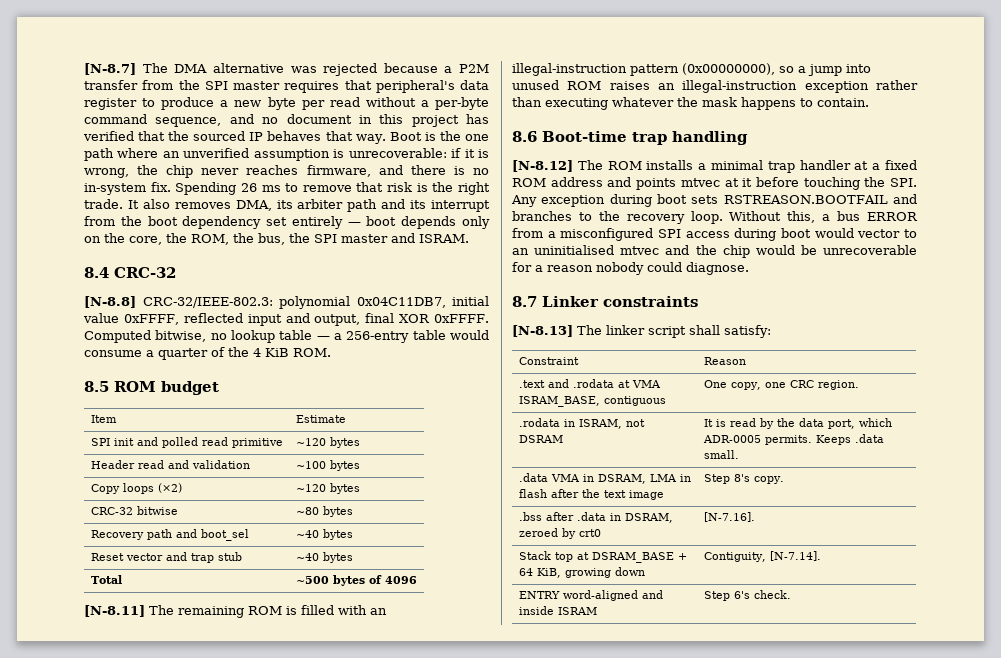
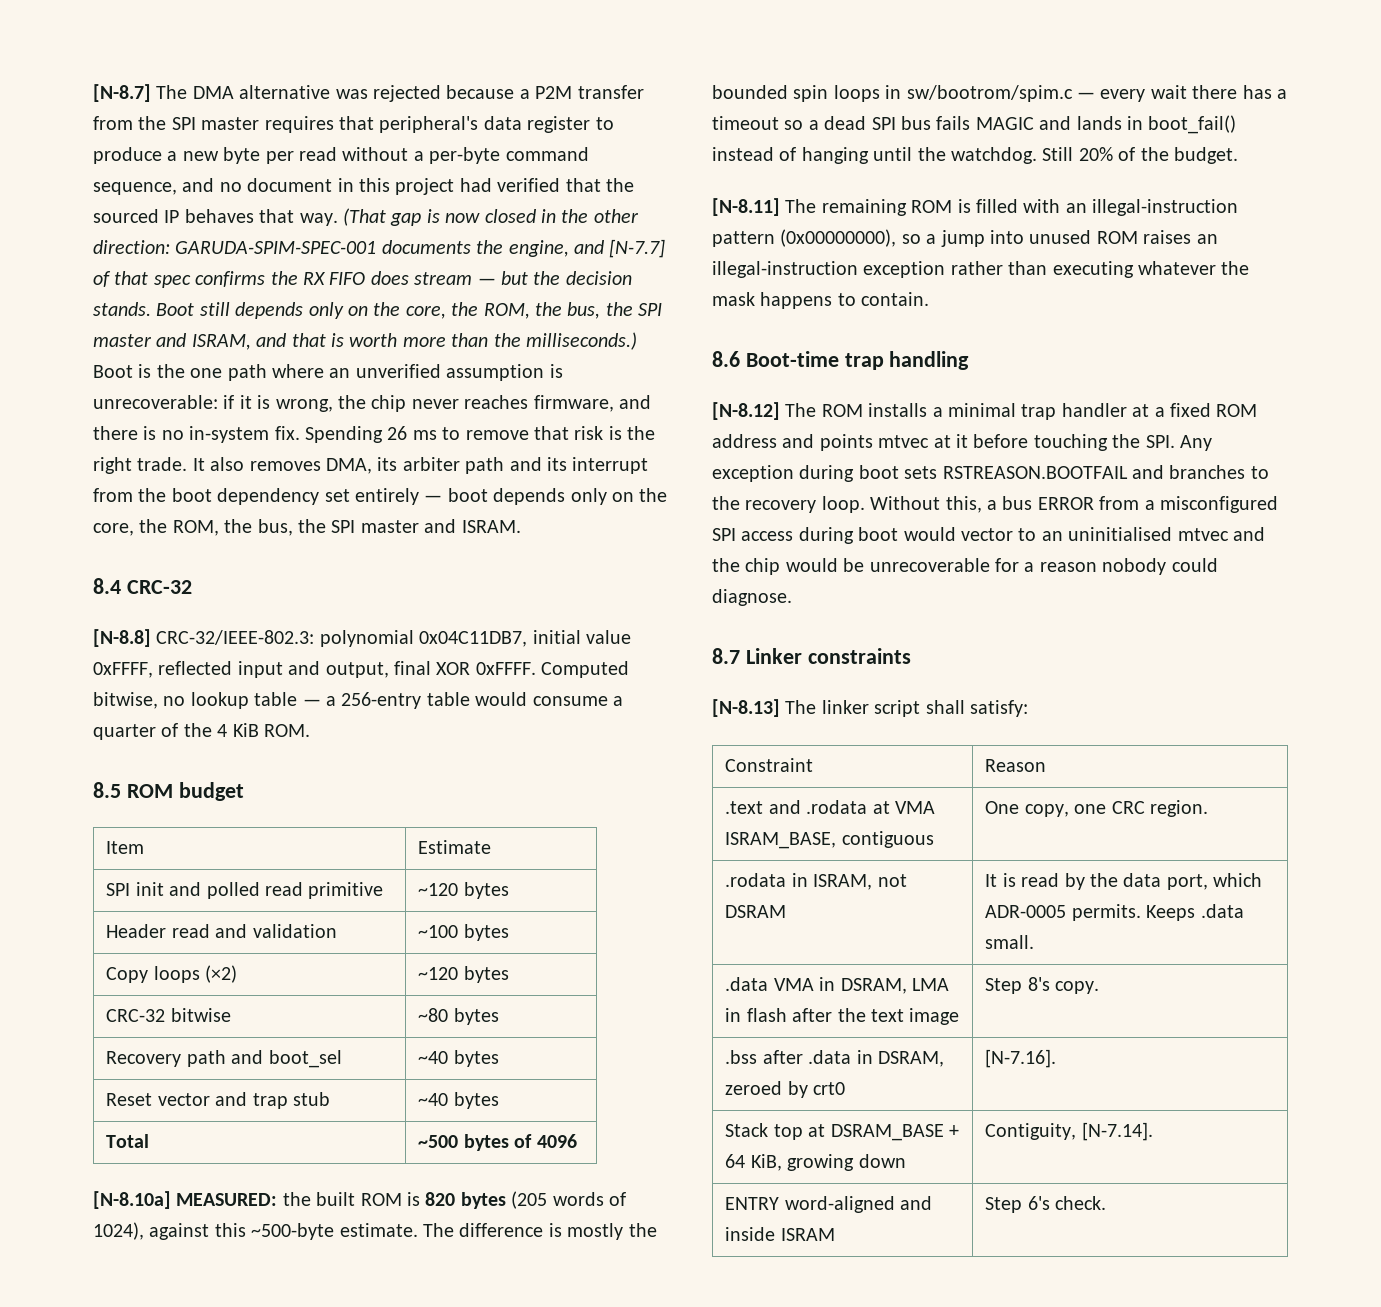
[466,114,489,124] has -> [459,178,492,192] had
(386, 139) none -> [343,208,639,226] [93,239,666,258] [93,271,632,288] [93,302,663,319] [93,332,637,350] (That gap is now closed in the other direction: GARUDA-SPIM-SPEC-001 documents the engine, and [N-7.7] of that spec confirms the RX FIFO does stream — but the decision stands. Boot still depends only on the core, the ROM, the bus, the SPI master and ISRAM, and that is worth more than the milliseconds.)
(417, 580) none -> [93,1191,626,1209] [93,1222,657,1240] [712,85,1287,102] [712,115,1237,134] [712,147,1238,164] // [N-8.10a] MEASURED: the built ROM is 820 bytes (205 words of 1024), against this ~500-byte estimate. The difference is mostly the bounded spin loops in sw/bootrom/spim.c — every wait there has a timeout so a dead SPI bus fails MAGIC and lands in boot_fail() instead of hanging until the watchdog. Still 20% of the budget.

